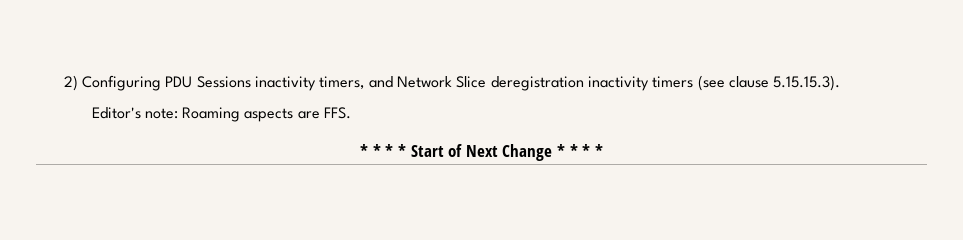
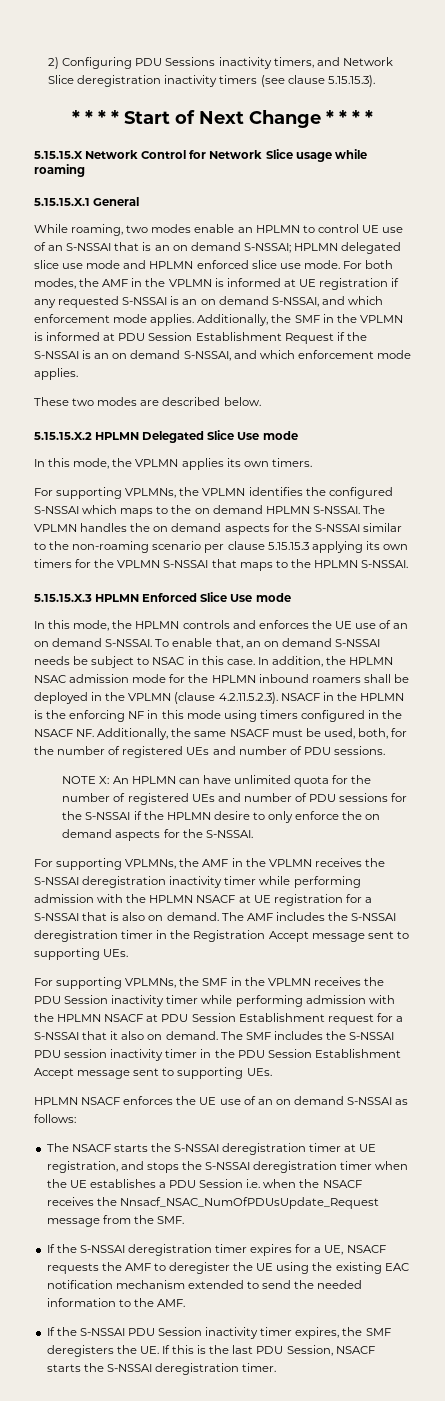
[91,107,352,122] // Editor's note: Roaming aspects are FFS. -> (375, 81) none
(603, 150) none -> [34,149,367,162] [34,164,85,177] [34,197,140,206] [34,224,404,236] [34,242,402,254] [34,260,394,269] [34,278,400,290] [34,296,383,308] [34,314,403,326] [34,332,367,344] [34,350,411,361] [34,368,78,380] [34,397,261,406] [34,430,298,443] [34,458,312,470] [34,487,393,499] [34,505,385,517] [34,523,402,535] [34,541,408,553] [34,559,409,571] [34,592,291,602] [34,620,409,631] [34,638,380,649] [34,656,394,668] [34,674,409,683] [34,692,404,704] [34,710,403,722] [34,728,408,740] [34,746,385,758] [62,775,372,787] [62,793,408,805] [62,811,381,823] [62,829,253,841] [34,858,385,870] [34,876,361,888] [34,894,372,906] [34,912,397,921] [34,930,409,942] [34,948,129,960] [34,977,384,989] [34,995,395,1007] [34,1013,403,1025] [34,1031,395,1040] [34,1049,401,1061] [34,1067,272,1079] [34,1096,409,1105] [34,1114,76,1123] [46,1143,377,1155] [46,1161,409,1173] [46,1179,362,1188] [46,1197,379,1209] [46,1215,184,1227] [46,1244,386,1256] [46,1262,409,1274] [46,1280,363,1289] [46,1298,185,1307] [46,1327,391,1339] [46,1345,375,1357] [46,1363,277,1375] // 5.15.15.X Network Control for Network Slice usage while roaming // 5.15.15.X.1 General // While roaming, two modes enable an HPLMN to control UE use of an S-NSSAI that is an on demand S-NSSAI; HPLMN delegated slice use mode and HPLMN enforced slice use mode. For both modes, the AMF in the VPLMN is informed at UE registration if any requested S-NSSAI is an on demand S-NSSAI, and which enforcement mode applies. Additionally, the SMF in the VPLMN is informed at PDU Session Establishment Request if the S-NSSAI is an on demand S-NSSAI, and which enforcement mode applies. // These two modes are described below. // 5.15.15.X.2 HPLMN Delegated Slice Use mode // In this mode, the VPLMN applies its own timers. // For supporting VPLMNs, the VPLMN identifies the configured S-NSSAI which maps to the on demand HPLMN S-NSSAI. The VPLMN handles the on demand aspects for the S-NSSAI similar to the non-roaming scenario per clause 5.15.15.3 applying its own timers for the VPLMN S-NSSAI that maps to the HPLMN S-NSSAI. // 5.15.15.X.3 HPLMN Enforced Slice Use mode // In this mode, the HPLMN controls and enforces the UE use of an on demand S-NSSAI. To enable that, an on demand S-NSSAI needs be subject to NSAC in this case. In addition, the HPLMN NSAC admission mode for the HPLMN inbound roamers shall be deployed in the VPLMN (clause 4.2.11.5.2.3). NSACF in the HPLMN is the enforcing NF in this mode using timers configured in the NSACF NF. Additionally, the same NSACF must be used, both, for the number of registered UEs and number of PDU sessions. // NOTE X: An HPLMN can have unlimited quota for the number of registered UEs and number of PDU sessions for the S-NSSAI if the HPLMN desire to only enforce the on demand aspects for the S-NSSAI. // For supporting VPLMNs, the AMF in the VPLMN receives the S-NSSAI deregistration inactivity timer while performing admission with the HPLMN NSACF at UE registration for a S-NSSAI that is also on demand. The AMF includes the S-NSSAI deregistration timer in the Registration Accept message sent to supporting UEs. // For supporting VPLMNs, the SMF in the VPLMN receives the PDU Session inactivity timer while performing admission with the HPLMN NSACF at PDU Session Establishment request for a S-NSSAI that it also on demand. The SMF includes the S-NSSAI PDU session inactivity timer in the PDU Session Establishment Accept message sent to supporting UEs. // HPLMN NSACF enforces the UE use of an on demand S-NSSAI as follows: // The NSACF starts the S-NSSAI deregistration timer at UE registration, and stops the S-NSSAI deregistration timer when the UE establishes a PDU Session i.e. when the NSACF receives the Nnsacf_NSAC_NumOfPDUsUpdate_Request message from the SMF. // If the S-NSSAI deregistration timer expires for a UE, NSACF requests the AMF to deregister the UE using the existing EAC notification mechanism extended to send the needed information to the AMF. // If the S-NSSAI PDU Session inactivity timer expires, the SMF deregisters the UE. If this is the last PDU Session, NSACF starts the S-NSSAI deregistration timer.

